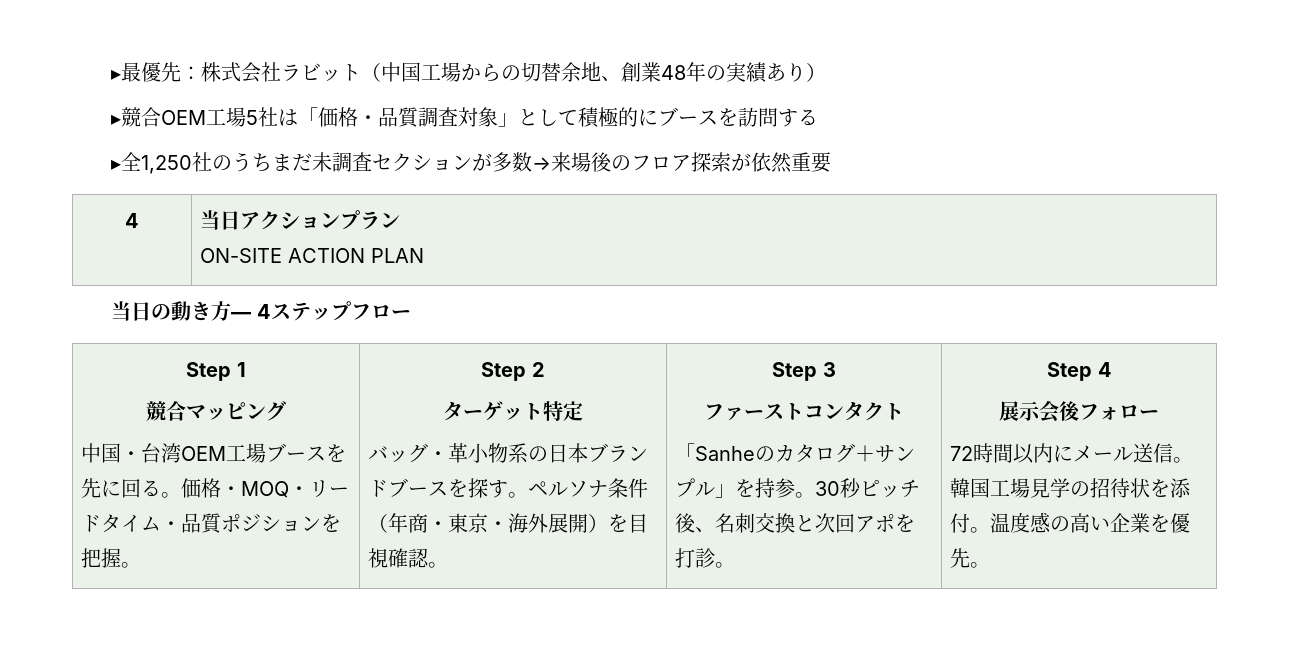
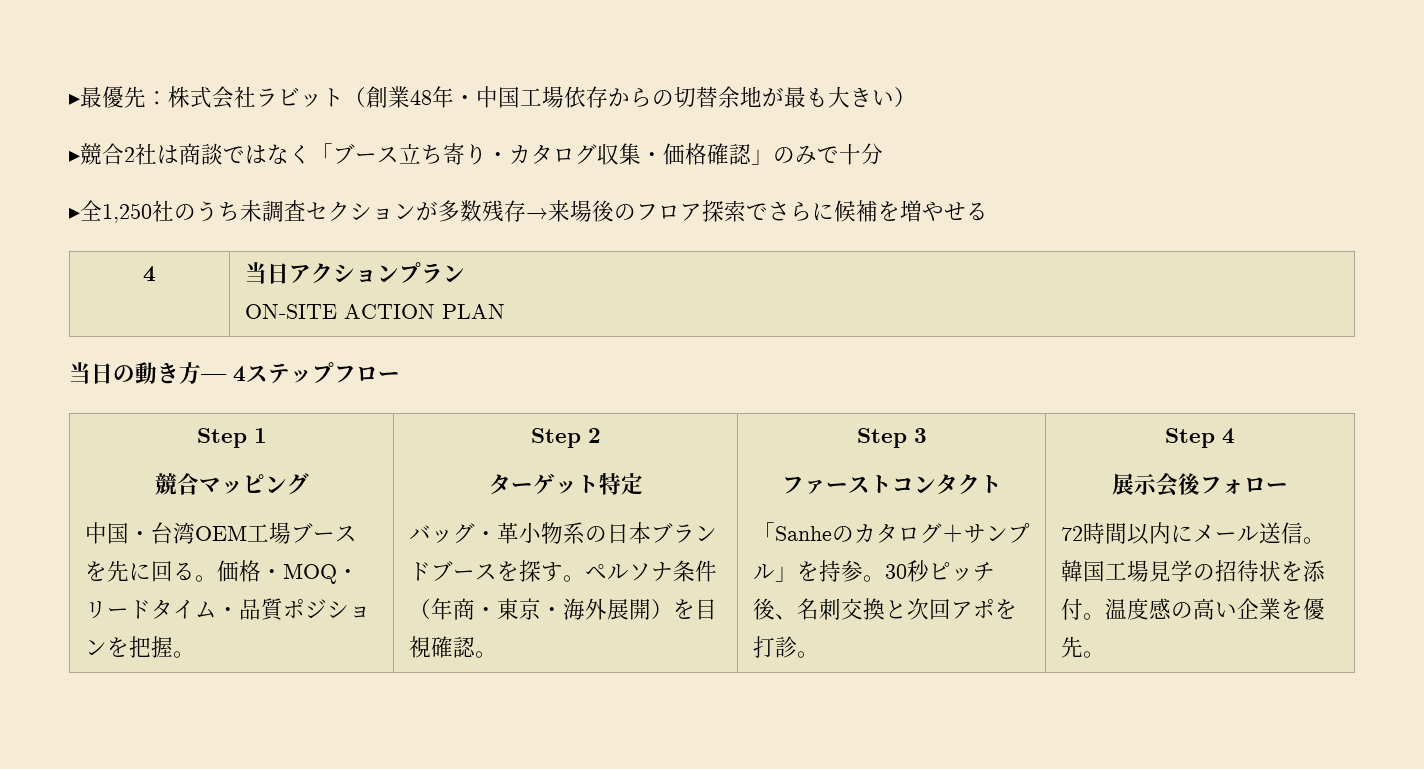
(382, 72) none -> [366,86,476,108] 創業48年・
(462, 72) none -> [564,86,608,108] 依存
[601,62,827,83] [111,107,819,128] 、創業48年の実績あり） // ▸競合OEM工場5社は「価格・品質調査対象」として積極的にブースを訪問する -> [762,86,916,108] [69,143,883,165] が最も大きい） // ▸競合2社は商談ではなく「ブース立ち寄り・カタログ収集・価格確認」のみで十分
[272,153,313,171] まだ -> (240, 211) none
(533, 162) none -> [482,200,526,222] 残存
[731,152,832,173] が依然重要 -> [746,200,988,222] でさらに候補を増やせる

